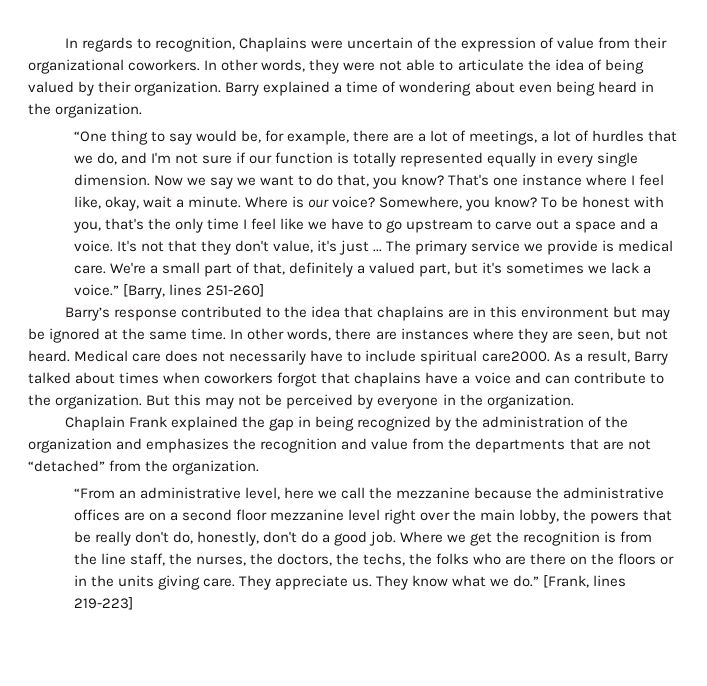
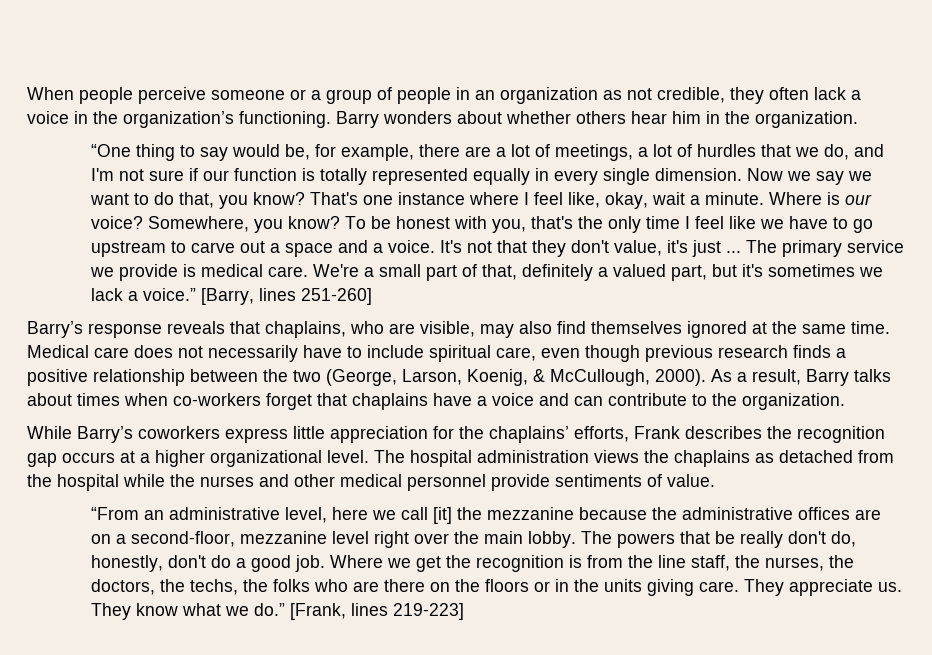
[64,37,668,52] [28,59,644,74] [28,81,637,96] In regards to recognition, Chaplains were uncertain of the expression of value from their organizational coworkers. In other words, they were not able to articulate the idea of being valued by their organization. Barry explained a time of wondering about even being heard -> [27,87,861,104] [27,111,701,128] When people perceive someone or a group of people in an organization as not credible, they often lack a voice in the organization’s functioning. Barry wonders about whether others hear him
[180,306,671,321] [28,328,45,340] contributed to the idea that chaplains are in this environment but may be -> [167,321,682,338] reveals that chaplains, who are visible, may also find themselves
[230,328,668,343] [28,350,70,362] In other words, there are instances where they are seen, but not heard. -> (890, 327) none
[481,351,550,362] care2000. -> [496,345,846,362] [27,369,706,386] care, even though previous research finds a positive relationship between the two (George, Larson, Koenig, & McCullough, 2000).
[28,372,71,384] talked -> [854,369,891,382] talks
[204,372,318,387] coworkers forgot -> [173,393,312,410] co-workers forget
[146,394,574,409] [64,416,629,431] [28,438,651,453] [28,460,260,475] But this may not be perceived by everyone in the organization. // Chaplain Frank explained the gap in being recognized by the administration of the organization and emphasizes the recognition and value from the departments that are not “detached” from the organization. -> [27,426,885,443] [27,450,894,467] [27,474,715,491] // While Barry’s coworkers express little appreciation for the chaplains’ efforts, Frank describes the recognition gap occurs at a higher organizational level. The hospital administration views the chaplains as detached from the hospital while the nurses and other medical personnel provide sentiments of value.
(365, 493) none -> [433,507,453,524] [it]
[181,509,267,521] second floor -> [131,531,236,547] second-floor,
[519,509,587,524] lobby, the -> [528,531,613,548] lobby. The

